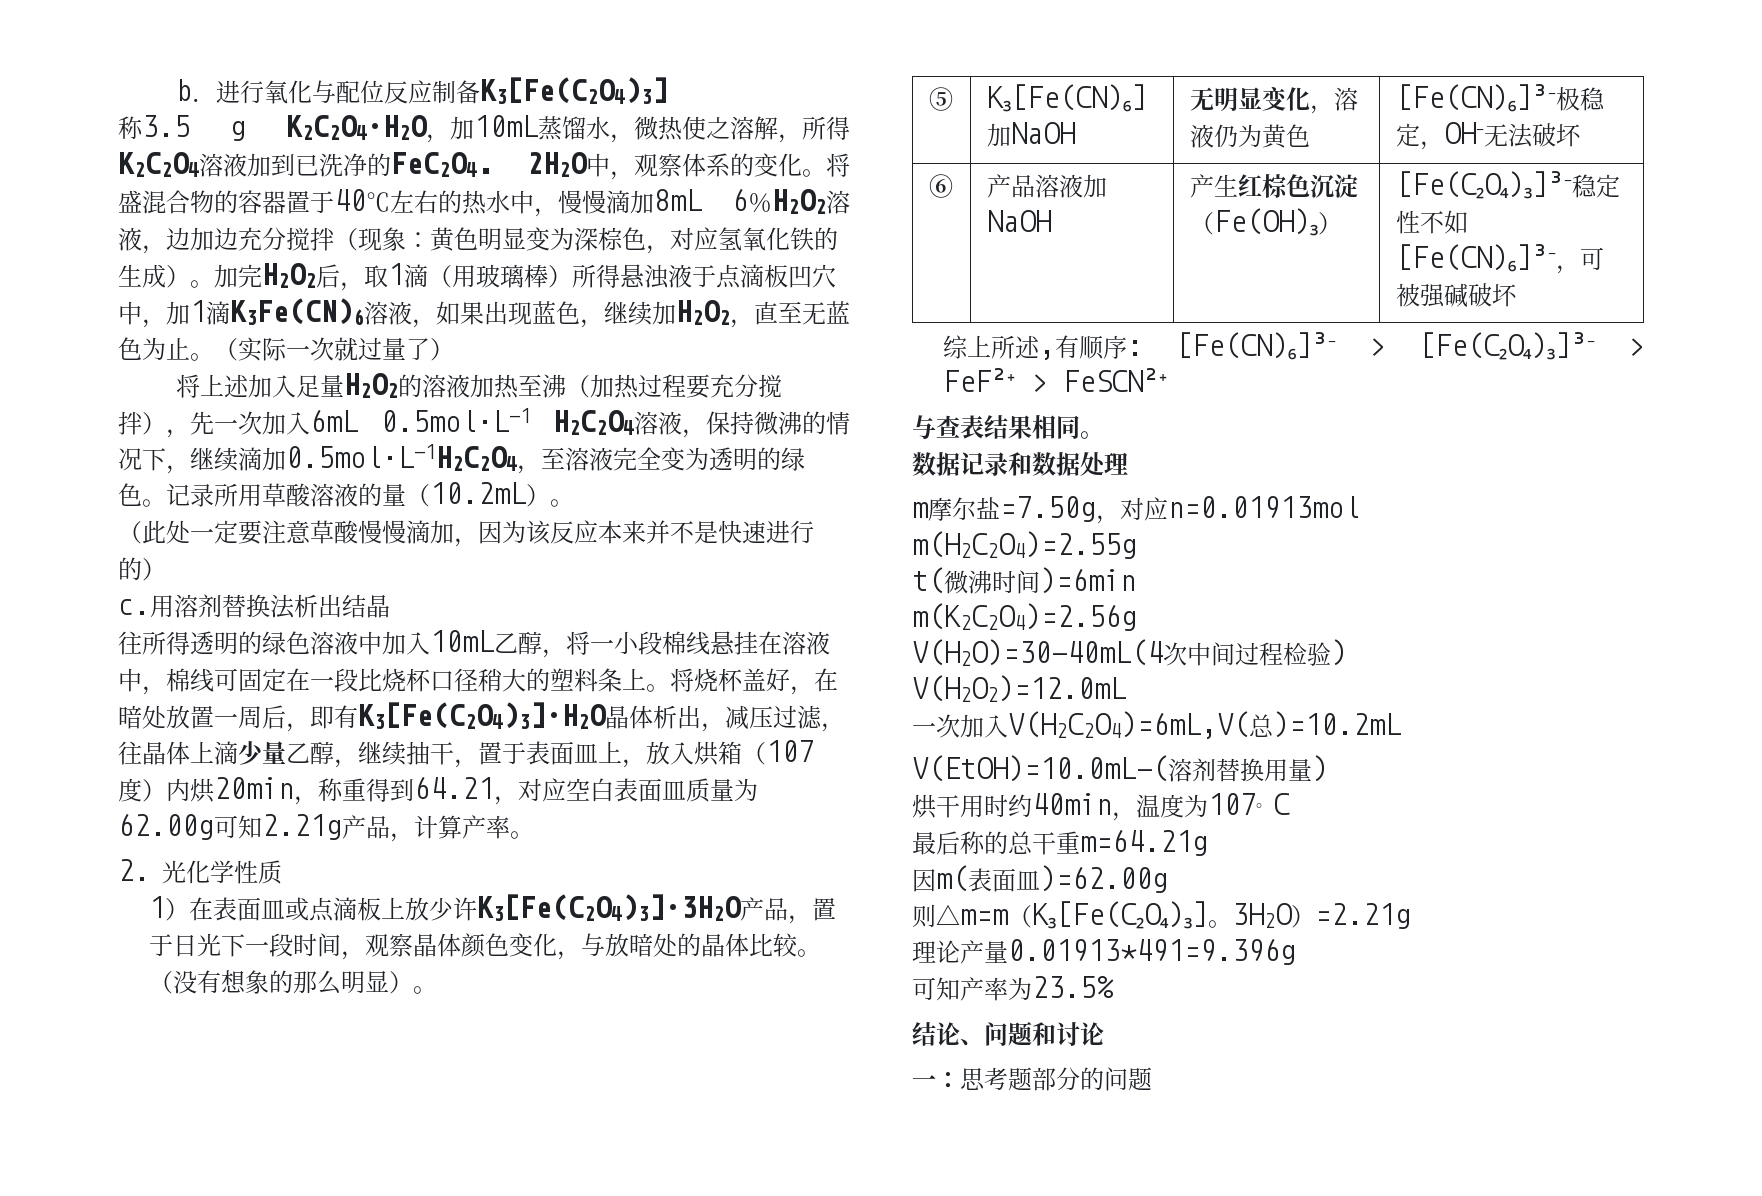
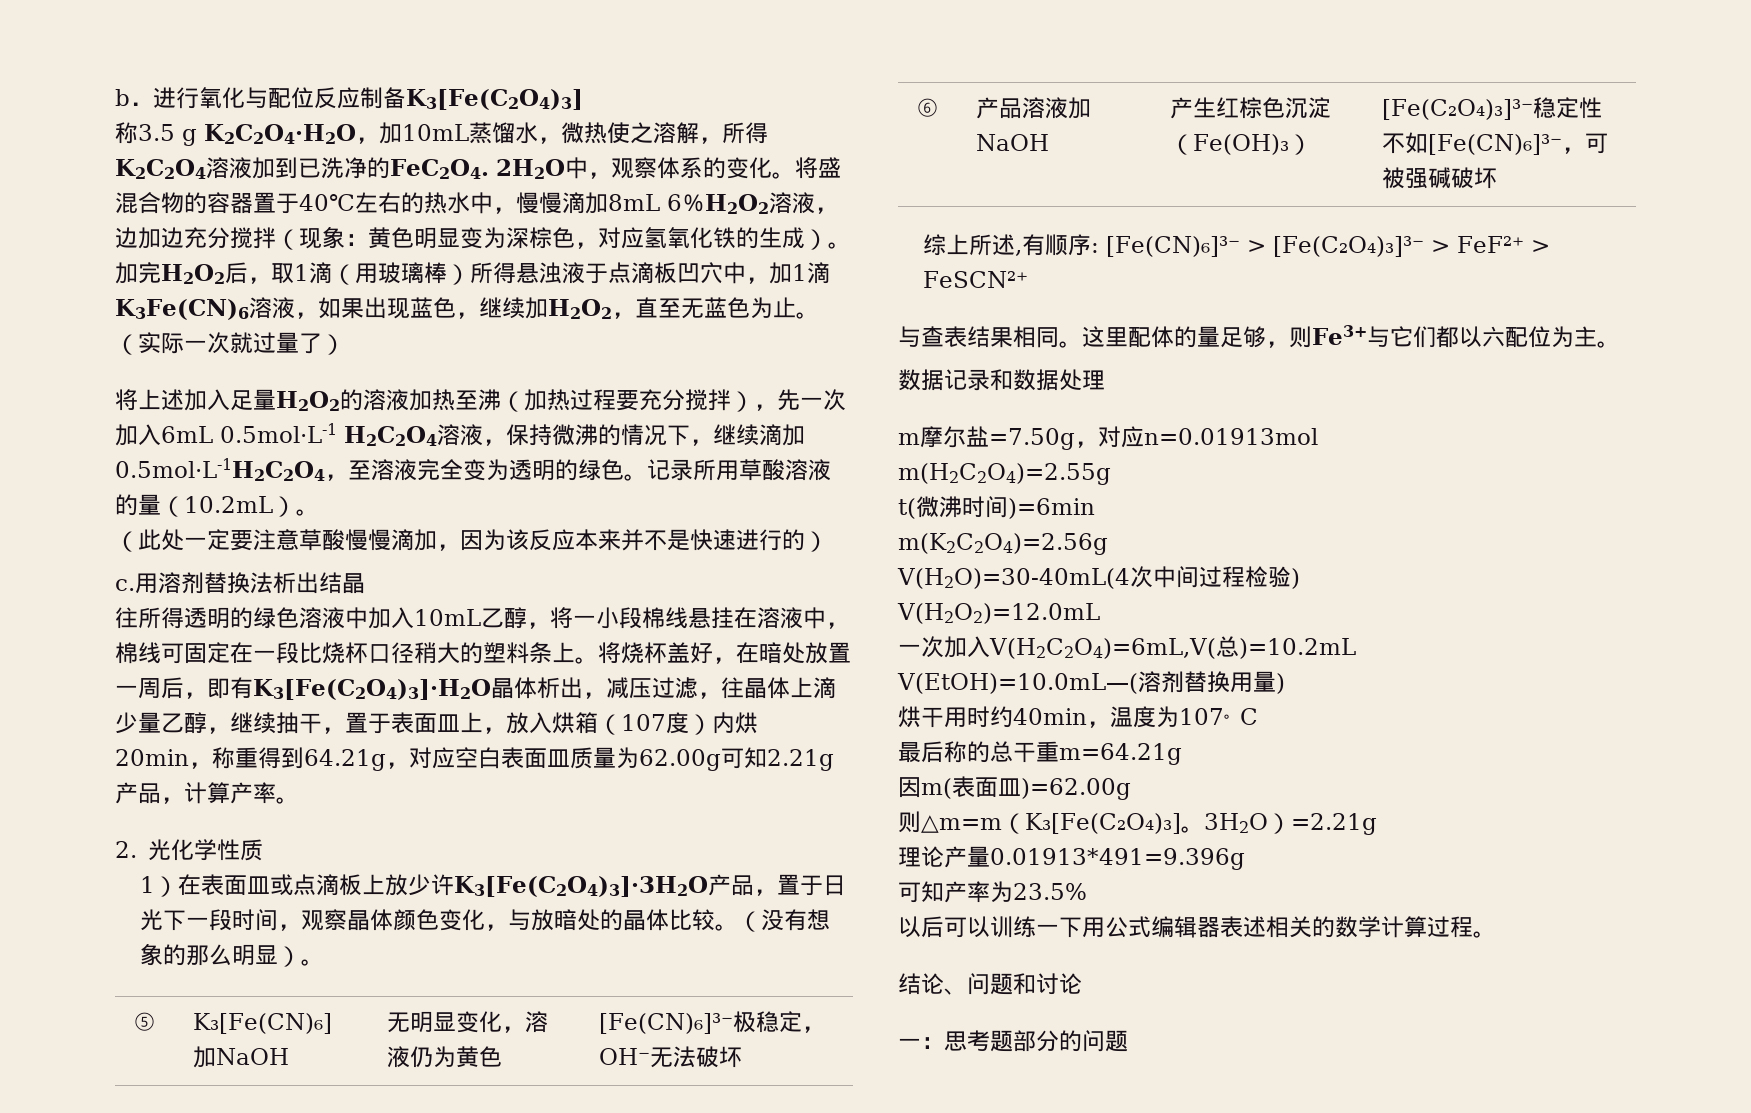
[414,776,494,799] 64.21 -> [304,749,386,771] 64.21g
(1104, 435) none -> [1082,325,1620,348] 这里配体的量足够，则Fe3+与它们都以六配位为主。
(1114, 987) none -> [898,916,1496,938] // 以后可以训练一下用公式编辑器表述相关的数学计算过程。

